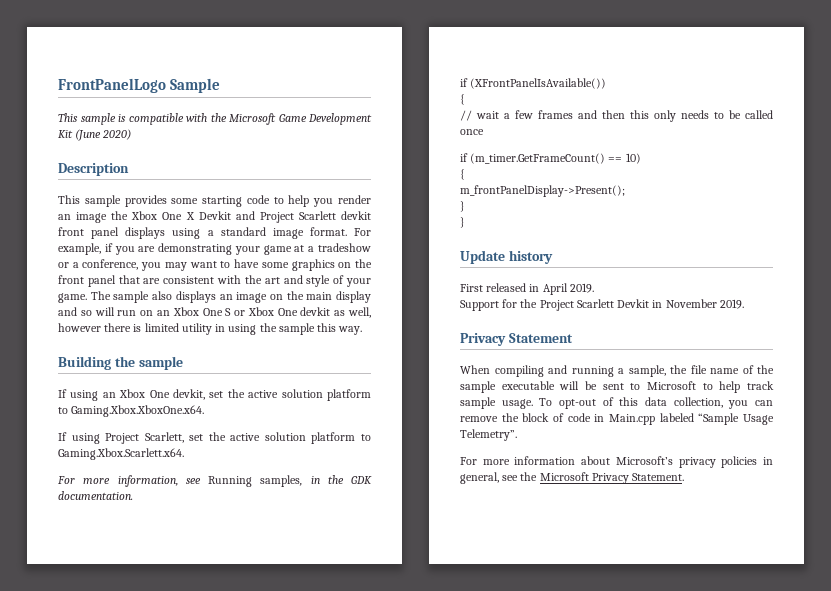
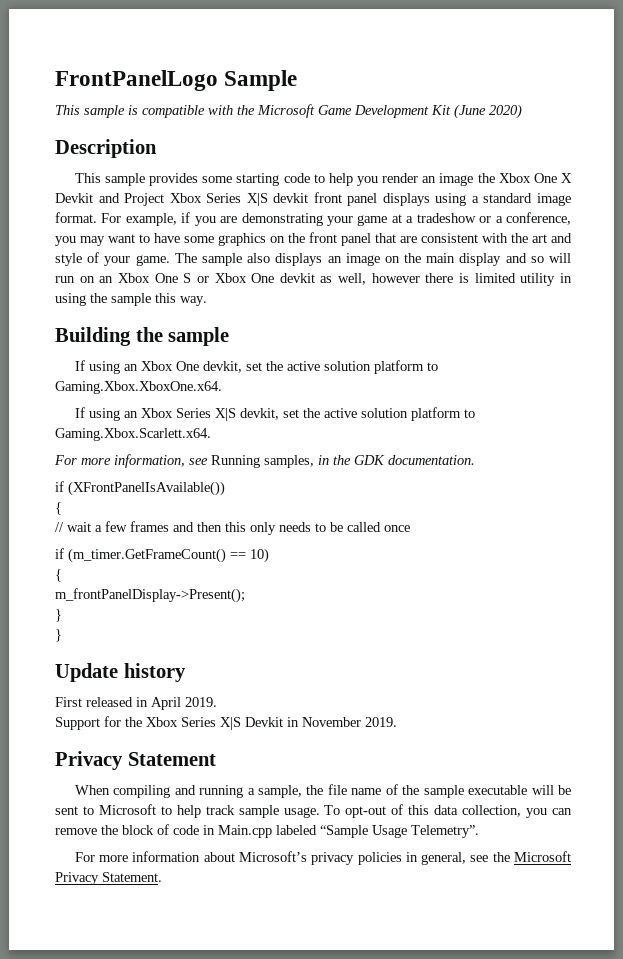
[298,211,336,220] Scarlett -> [169,193,268,206] Xbox Series X|S
[105,432,184,444] Project Scarlett, -> [123,408,279,421] an Xbox Series X|S devkit,
[539,299,614,311] Project Scarlett -> [146,717,241,730] Xbox Series X|S

